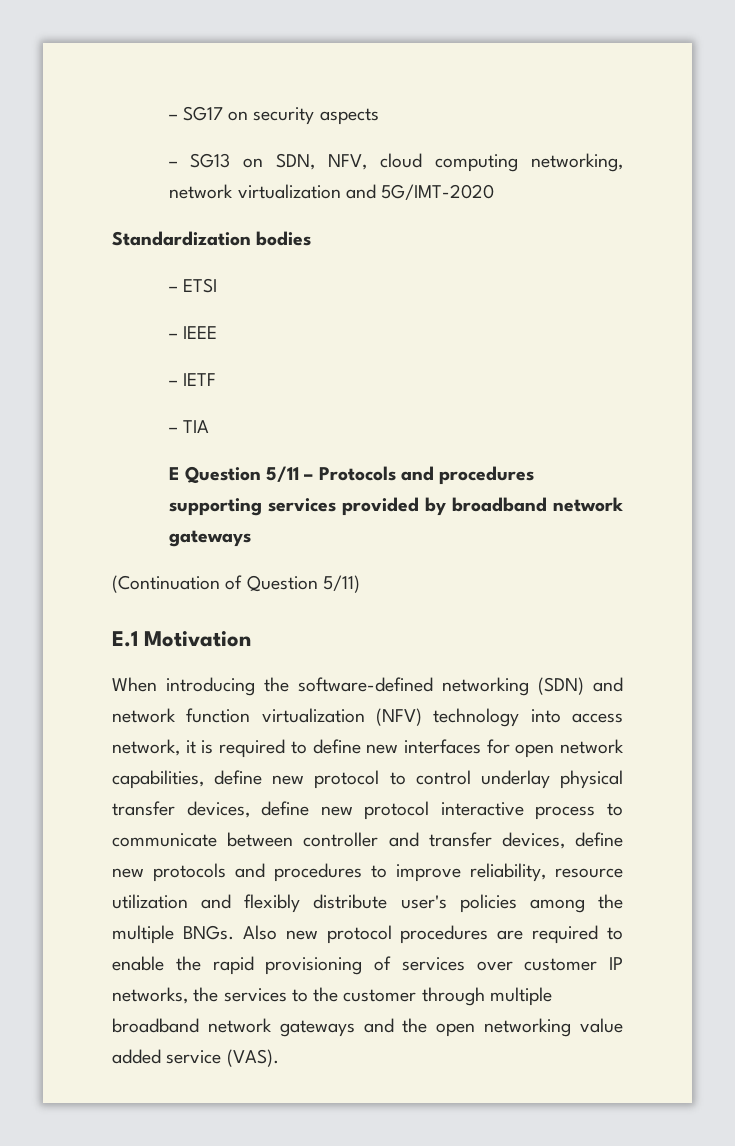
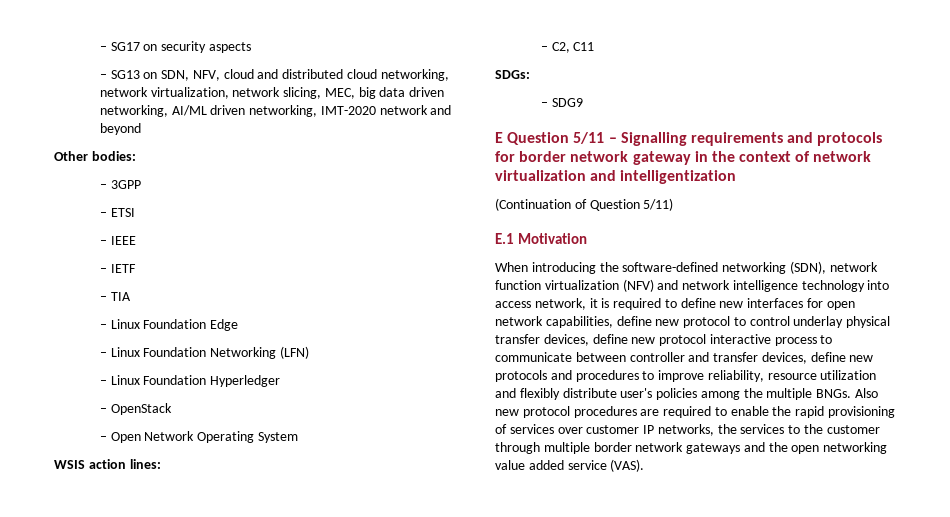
[435,153,623,172] [169,184,495,200] [112,231,312,246] computing networking, network virtualization and 5G/IMT-2020 // Standardization bodies -> [257,69,449,81] [99,87,445,99] [99,105,452,117] [99,123,141,135] [54,151,136,161] [99,180,141,189] and distributed cloud networking, network virtualization, network slicing, MEC, big data driven networking, AI/ML driven networking, IMT-2020 network and beyond // Other bodies: // – 3GPP
[169,466,535,485] [169,497,623,516] [169,530,252,547] E Question 5/11 – Protocols and procedures supporting services provided by broadband network gateways -> [99,319,239,331] [99,346,309,359] [99,375,281,387] [99,403,172,415] [99,431,298,443] [54,459,161,469] [540,42,595,53] [495,70,530,79] [540,98,583,107] [495,132,883,146] [495,151,872,165] [495,170,737,184] – Linux Foundation Edge // – Linux Foundation Networking (LFN) // – Linux Foundation Hyperledger // – OpenStack // – Open Network Operating System // WSIS action lines: // – C2, C11 // SDGs: // – SDG9 // E Question 5/11 – Signalling requirements and protocols for border network gateway in the context of network virtualization and intelligentization
[538,677,623,695] (SDN) and -> [789,261,826,274] (SDN),
(422, 717) none -> [657,280,798,292] and network intelligence
[112,1018,199,1033] broadband -> [593,442,632,452] border

